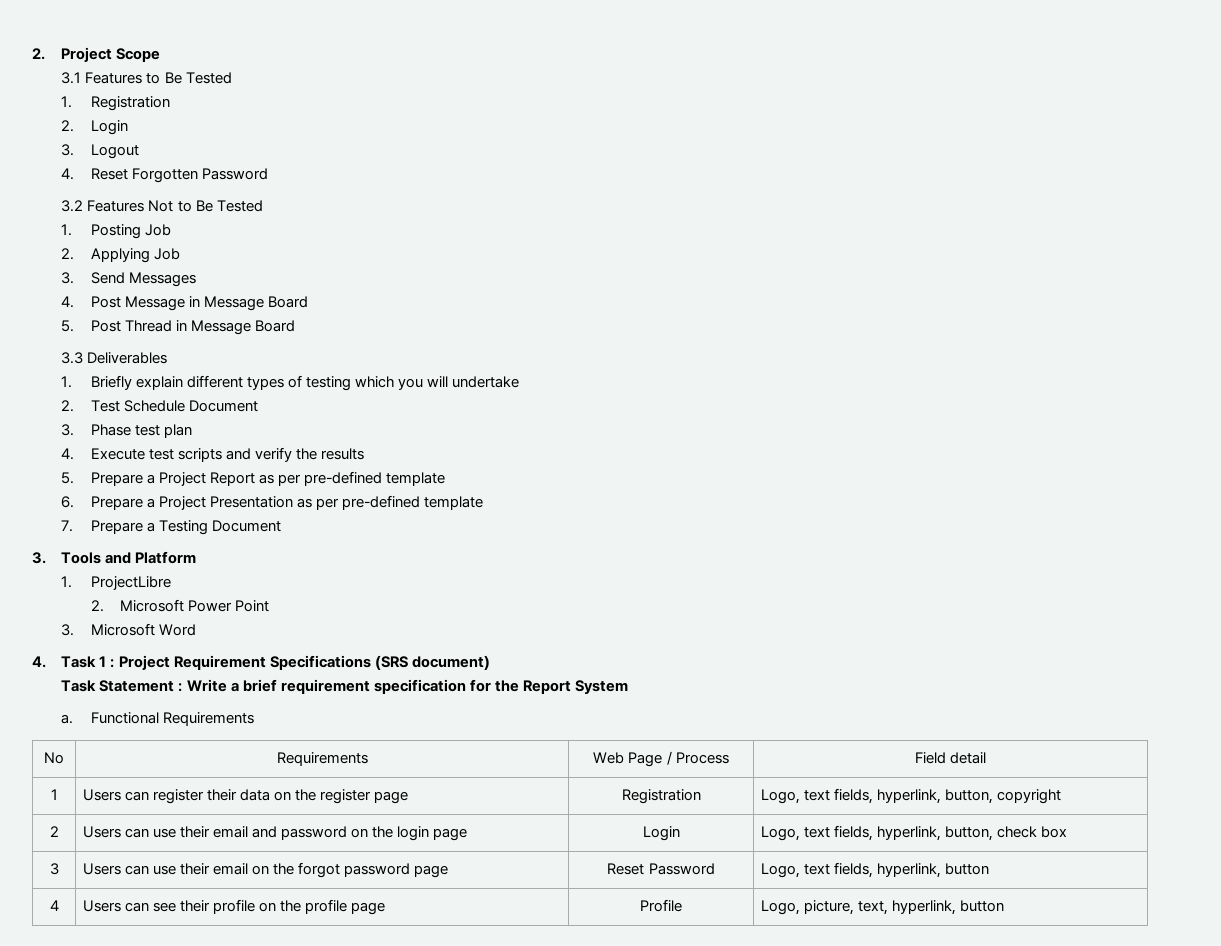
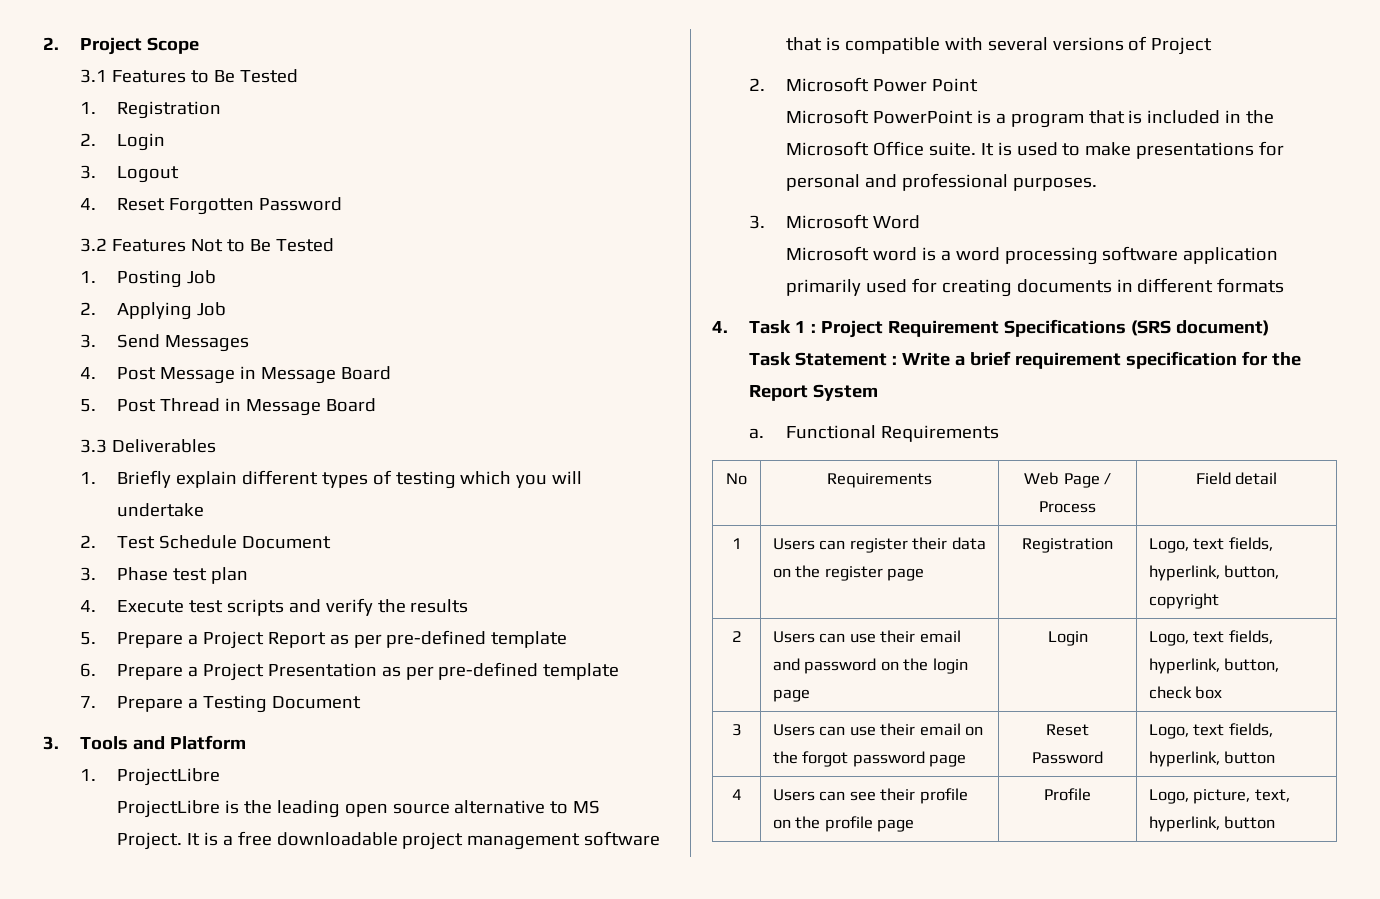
[90,599,270,612] [61,623,196,636] 2. Microsoft Power Point // 3. Microsoft Word -> [116,800,601,818] [116,831,661,850] [785,36,1213,55] [748,77,978,92] [785,109,1275,128] [785,141,1285,159] [785,173,1097,191] [748,214,920,229] [785,246,1279,265] [785,278,1285,297] ProjectLibre is the leading open source alternative to MS Project. It is a free downloadable project management software that is compatible with several versions of Project // 2. Microsoft Power Point // Microsoft PowerPoint is a program that is included in the Microsoft Office suite. It is used to make presentations for personal and professional purposes. // 3. Microsoft Word // Microsoft word is a word processing software application primarily used for creating documents in different formats

